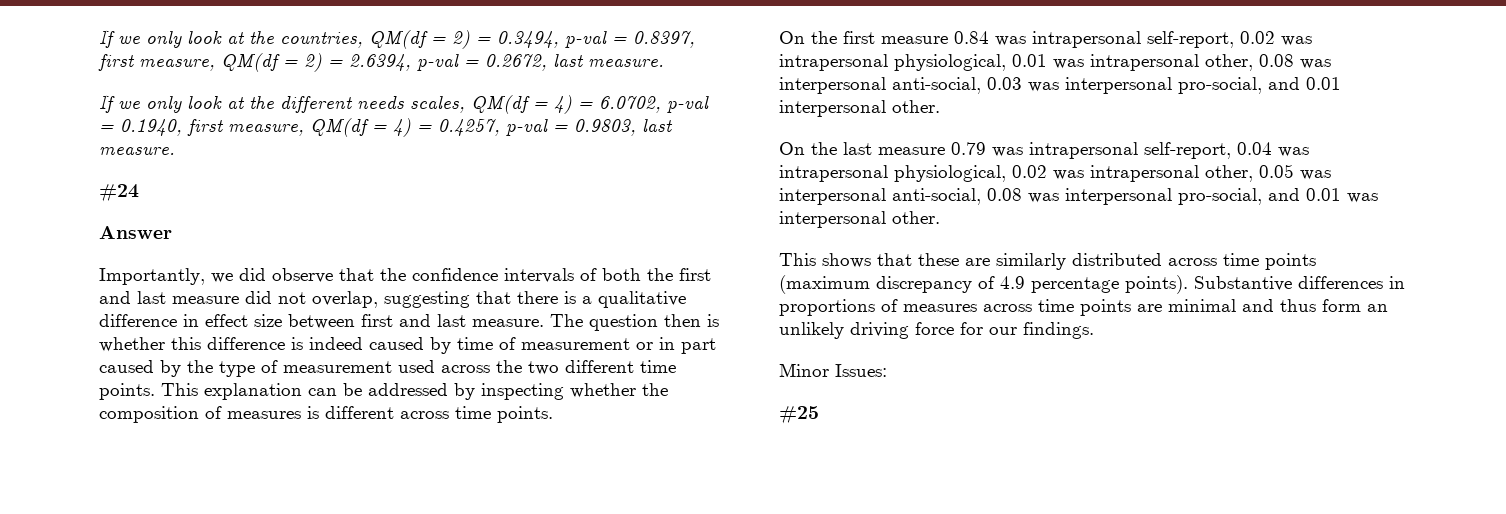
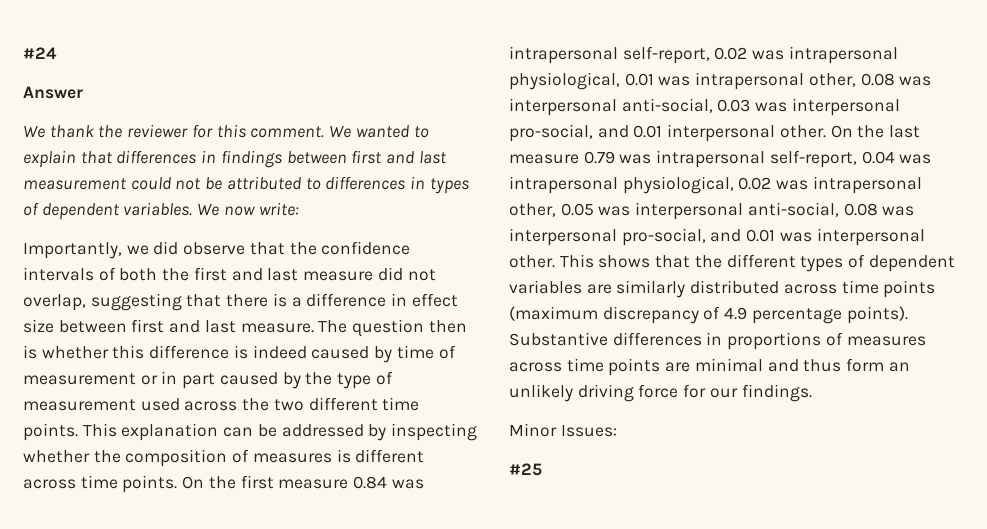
[99,30,695,49] [98,53,664,72] [99,95,709,114] [99,118,673,137] [99,146,175,155] [99,184,139,202] [99,226,172,239] If we only look at the countries, QM(df = 2) = 0.3494, p-val = 0.8397, first measure, QM(df = 2) = 2.6394, p-val = 0.2672, last measure. // If we only look at the different needs scales, QM(df = 4) = 6.0702, p-val = 0.1940, first measure, QM(df = 4) = 0.4257, p-val = 0.9803, last measure. // #24 // Answer -> [23,47,57,59] [23,86,83,99] [23,124,429,138] [23,150,447,168] [23,176,469,194] [23,202,299,220] #24 // Answer // We thank the reviewer for this comment. We wanted to explain that differences in findings between first and last measurement could not be attributed to differences in types of dependent variables. We now write:
[598,291,686,308] qualitative -> (302, 302) none
(553, 414) // -> (178, 484) none
(940, 106) // -> (826, 131) none
(940, 217) // -> (555, 261) none
[918,253,959,266] these -> [694,254,955,272] [509,280,582,294] the different types of dependent variables

